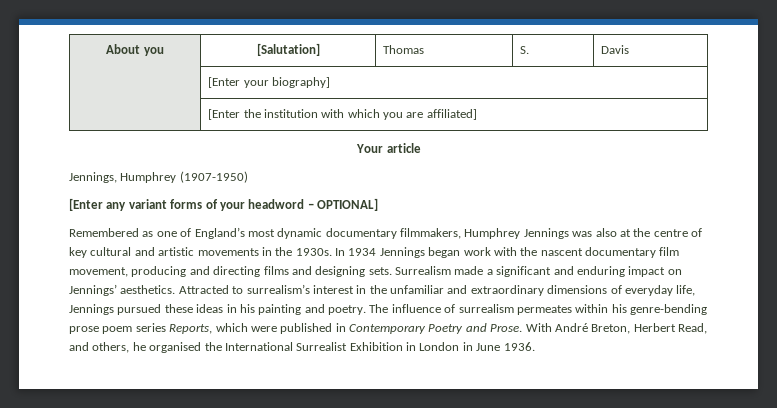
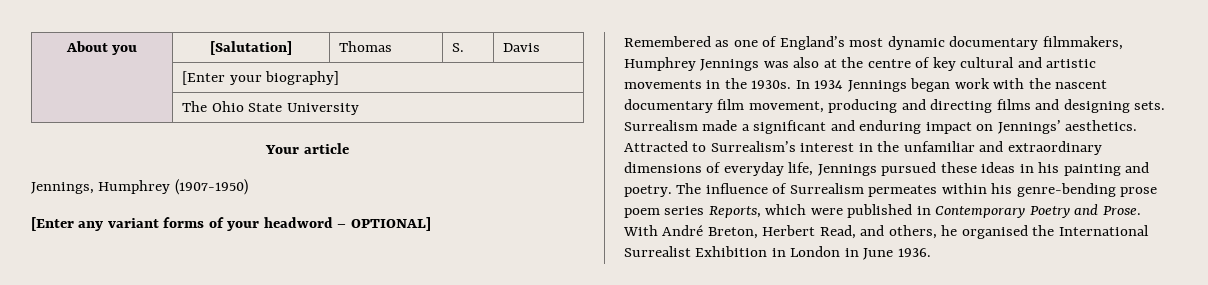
[208,109,477,120] [Enter the institution with which you are affiliated] -> [182,101,359,115] The Ohio State University
[246,284,310,294] surrealism’s -> [710,141,796,152] Surrealism’s
[458,304,514,313] surrealism -> [789,183,864,194] Surrealism

